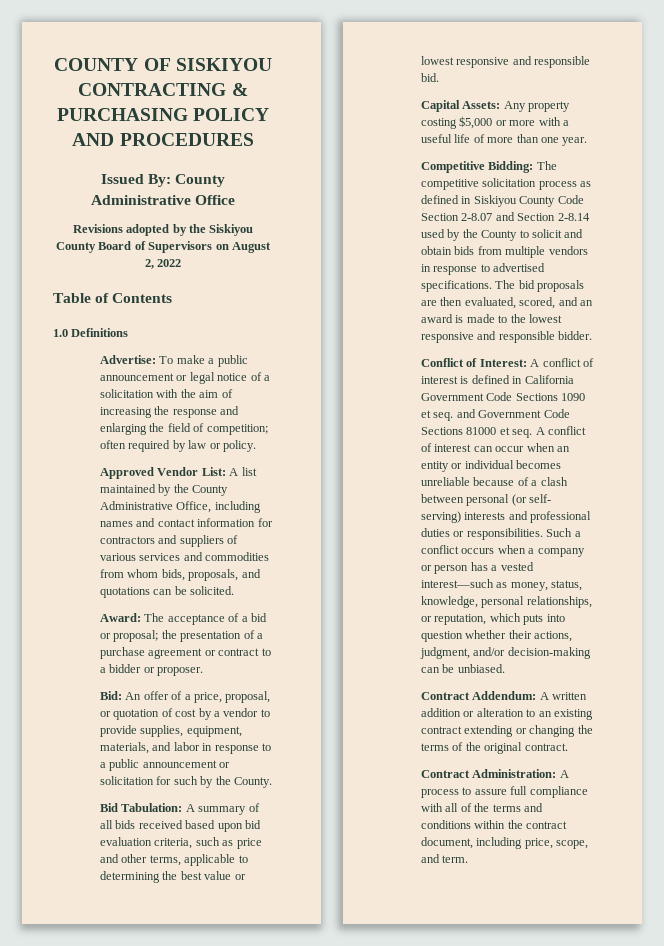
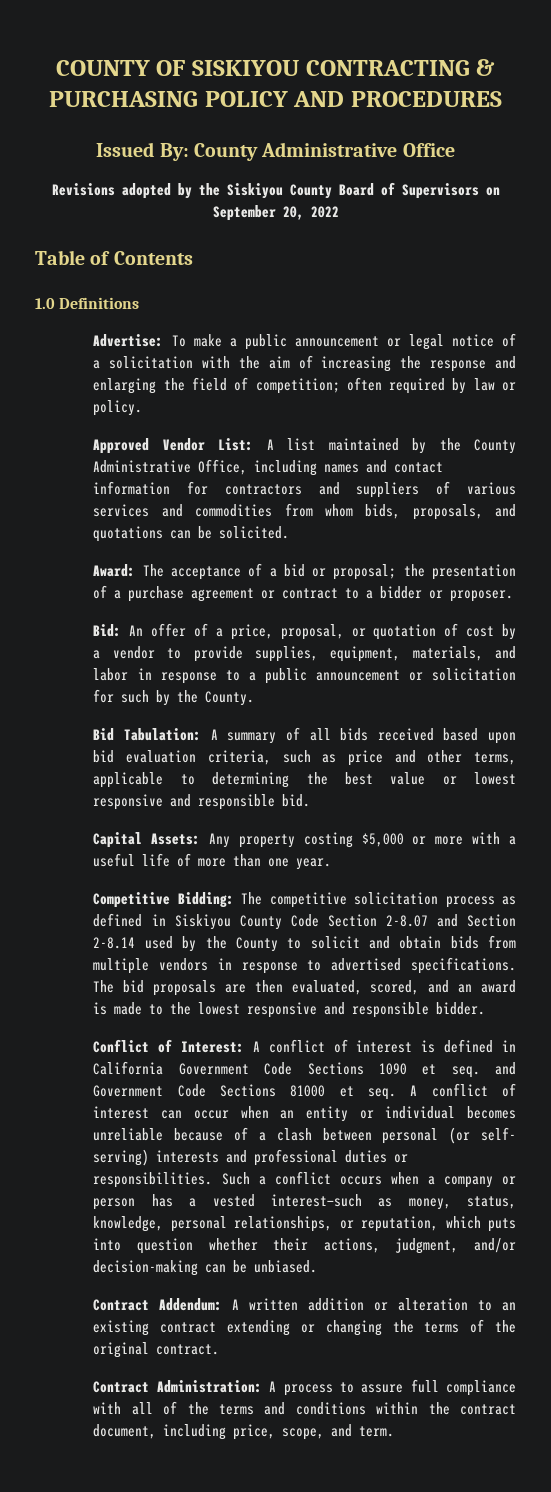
[231,242,271,253] [144,259,154,269] August 2, -> [212,205,304,221] September 20,

